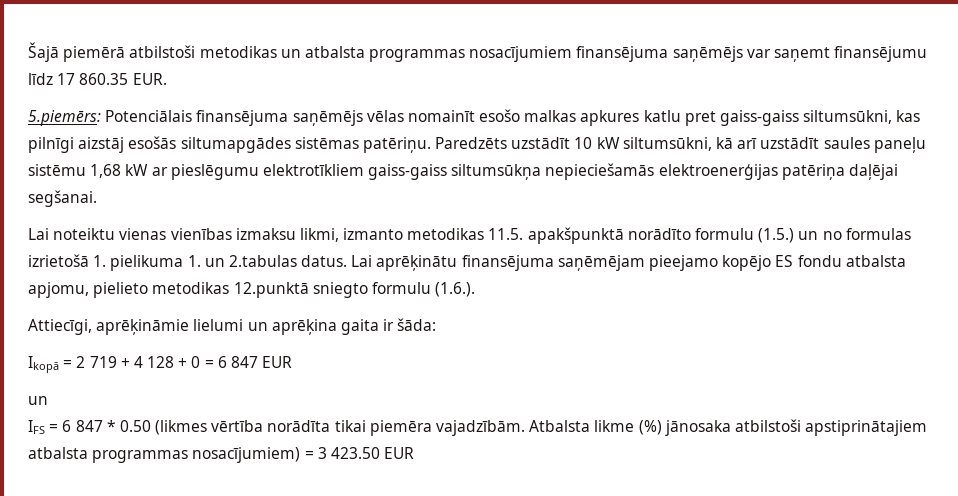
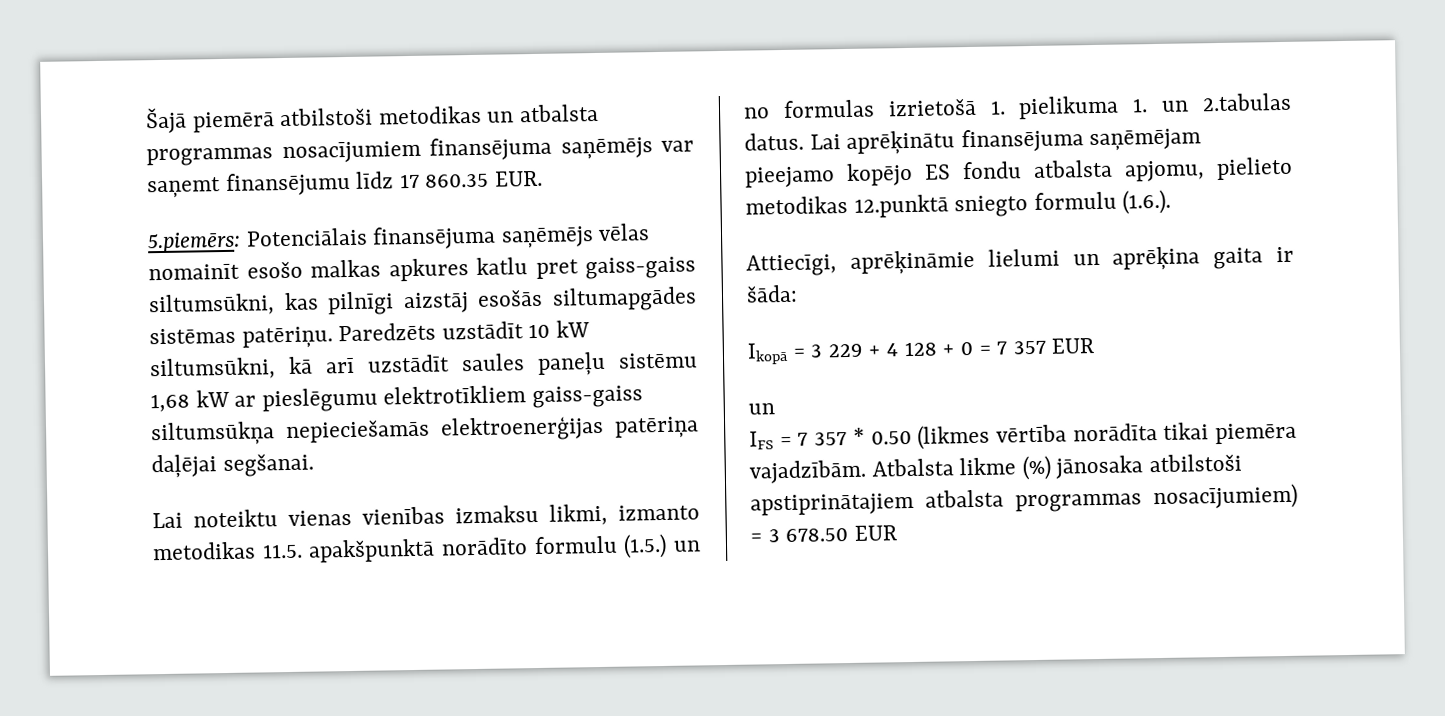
[76,356,117,368] 2 719 -> [810,343,863,358] 3 229
[217,356,259,368] 6 847 -> [996,340,1046,355] 7 357
[62,420,103,432] 6 847 -> [797,432,848,446] 7 357
[330,447,380,459] 423.50 -> [785,527,849,543] 678.50

